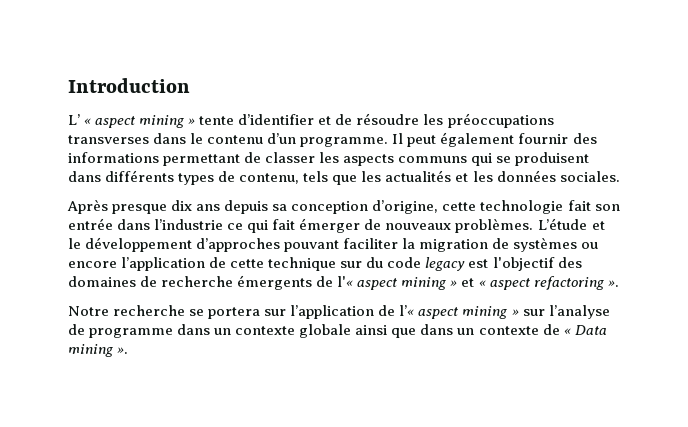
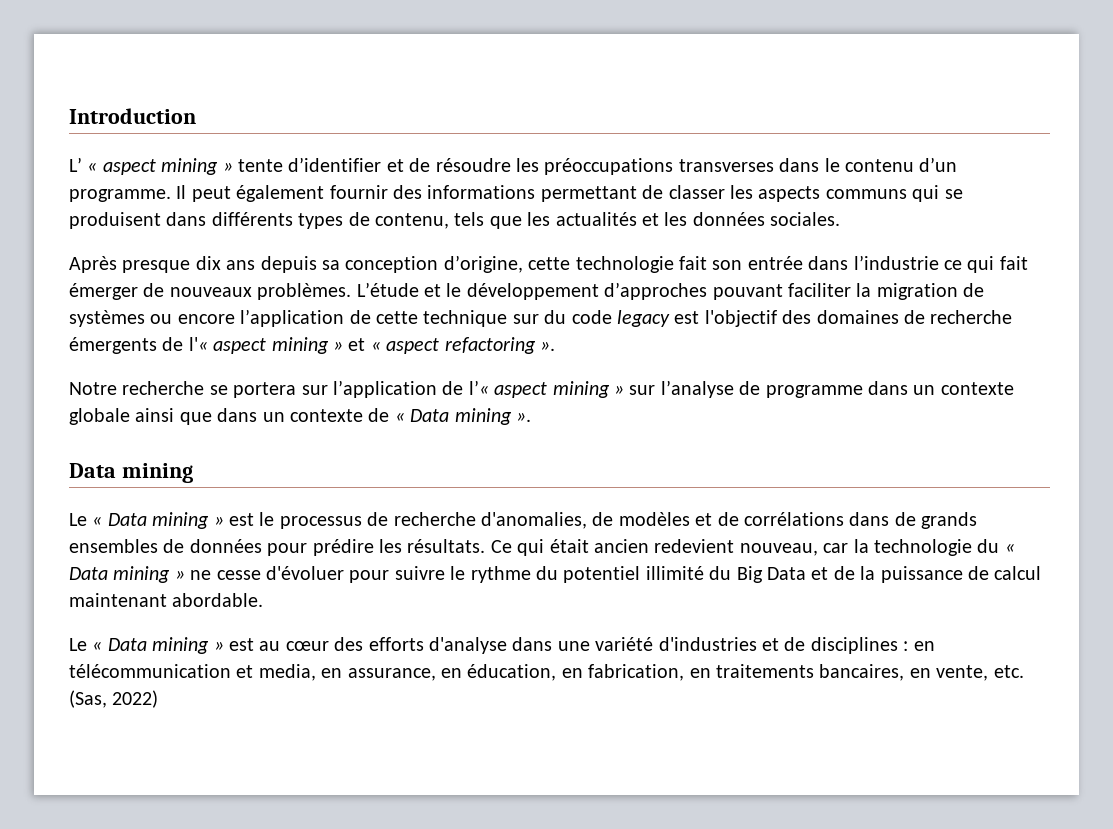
(129, 350) none -> [69,463,193,483] [69,512,978,529] [69,539,1015,556] [69,566,1042,583] [69,593,264,607] [69,637,935,654] [69,664,1024,681] [69,690,159,708] // Data mining // Le « Data mining » est le processus de recherche d'anomalies, de modèles et de corrélations dans de grands ensembles de données pour prédire les résultats. Ce qui était ancien redevient nouveau, car la technologie du « Data mining » ne cesse d'évoluer pour suivre le rythme du potentiel illimité du Big Data et de la puissance de calcul maintenant abordable. // Le « Data mining » est au cœur des efforts d'analyse dans une variété d'industries et de disciplines : en télécommunication et media, en assurance, en éducation, en fabrication, en traitements bancaires, en vente, etc. (Sas, 2022)

